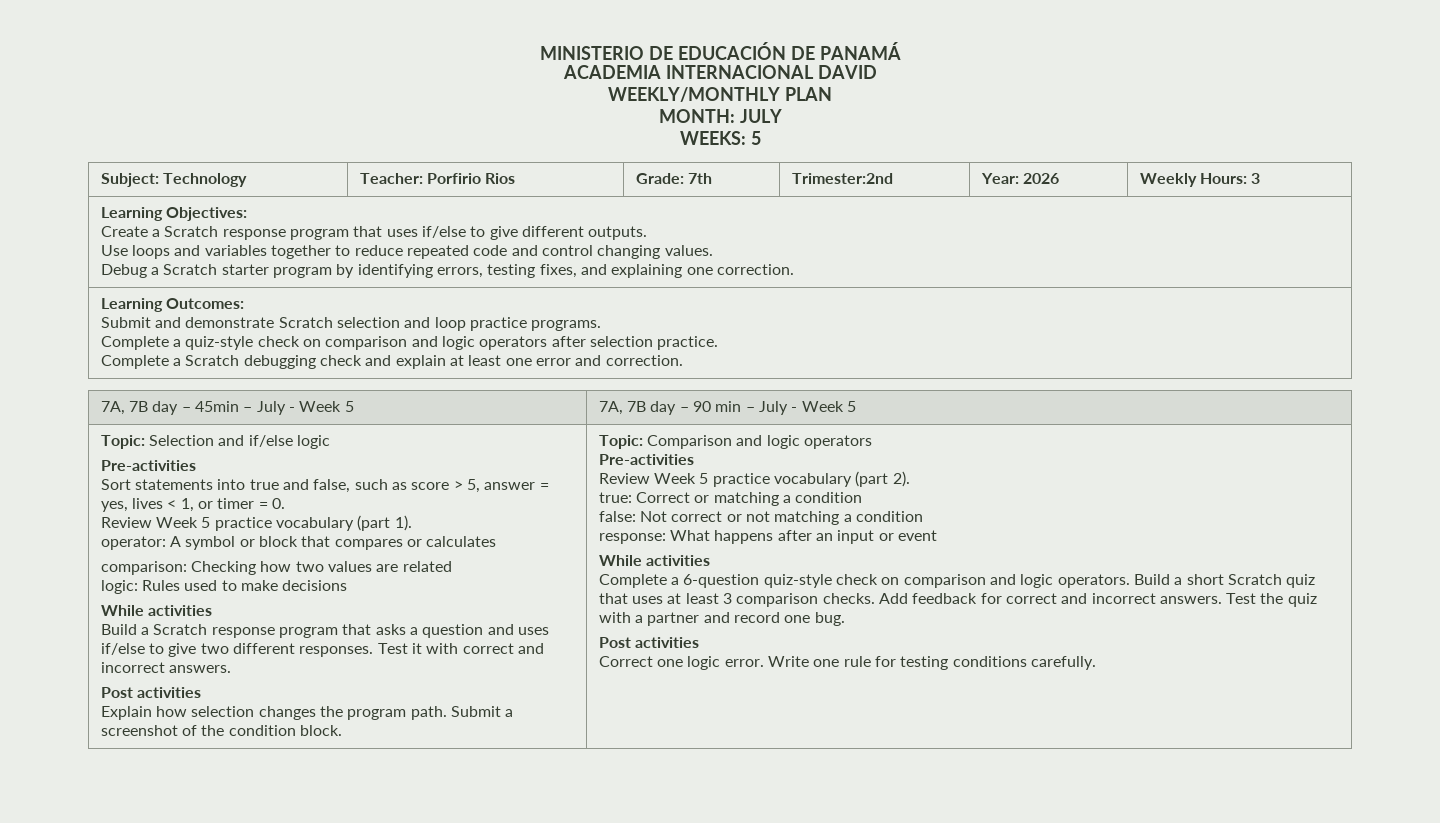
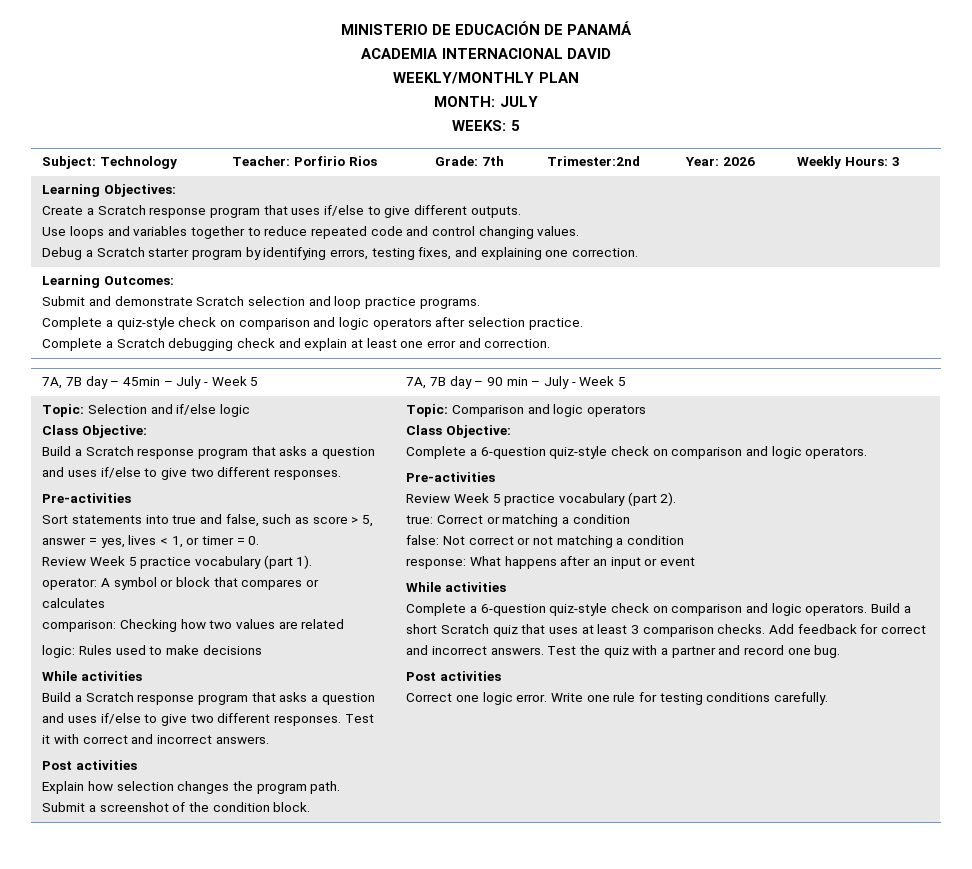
(330, 442) none -> [42,425,148,438] [42,446,375,459] [42,467,341,480] // Class Objective: // Build a Scratch response program that asks a question and uses if/else to give two different responses.
(872, 442) none -> [406,425,512,438] [406,446,868,459] // Class Objective: // Complete a 6-question quiz-style check on comparison and logic operators.

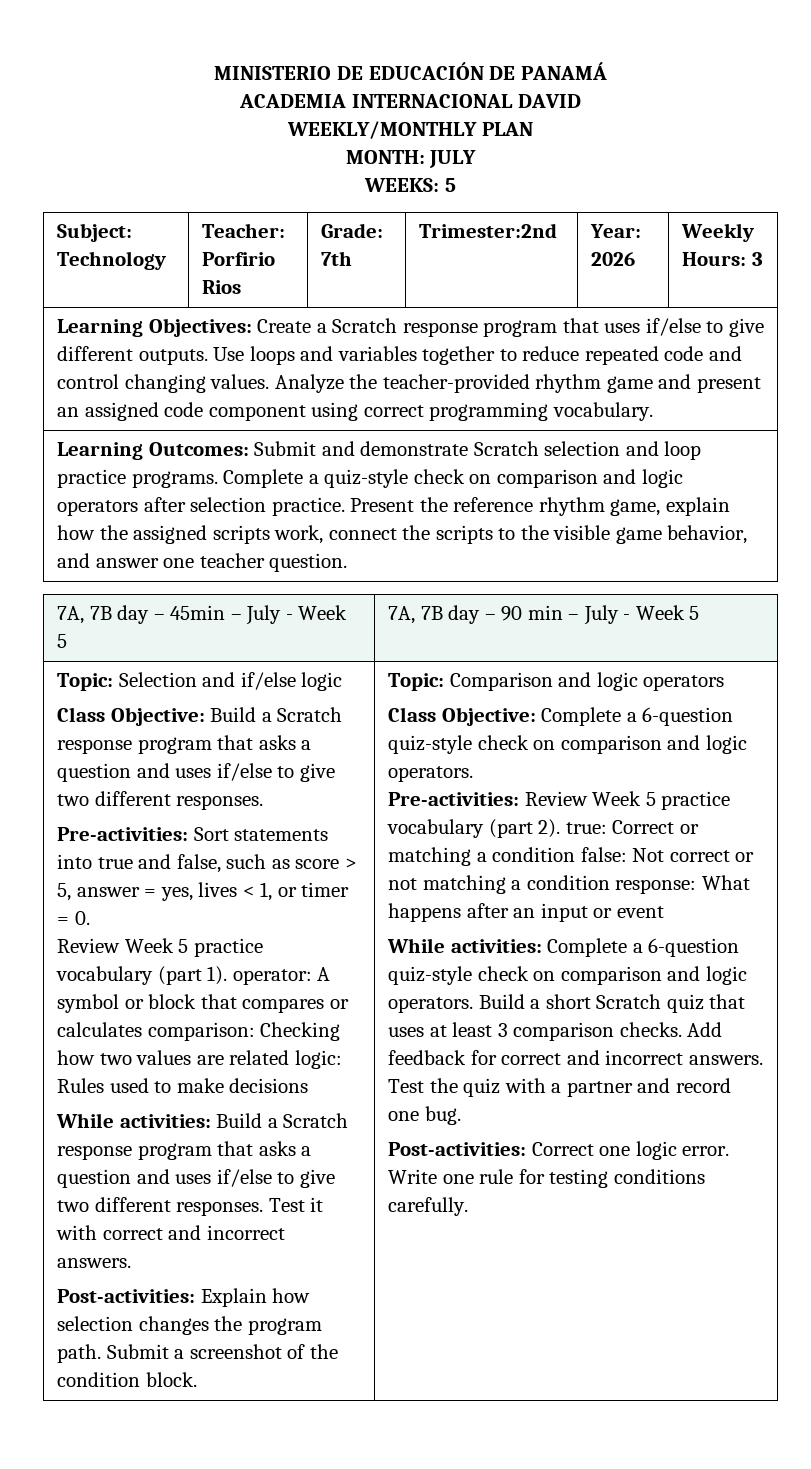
(177, 190) // -> (252, 327) none
(521, 212) // -> (208, 357) none
[42,247,638,260] // Debug a Scratch starter program by identifying errors, testing fixes, and explaining one correction. -> [274,374,761,393] [56,402,653,421] Analyze the teacher-provided rhythm game and present an assigned code component using correct programming vocabulary.
(175, 280) // -> (249, 449) none
(480, 303) // -> (218, 479) none
[42,338,551,351] // Complete a Scratch debugging check and explain at least one error and correction. -> [350,497,730,516] [56,525,748,544] [56,553,348,572] Present the reference rhythm game, explain how the assigned scripts work, connect the scripts to the visible game behavior, and answer one teacher question.
(148, 431) // -> (205, 716) none
[42,493,132,503] Pre-activities // -> [56,827,188,841] Pre-activities:
(313, 562) // -> (228, 975) none
(106, 603) // -> (142, 1029) none
(345, 624) // -> (290, 1057) none
[81,671,143,681] activities // -> [119,1114,211,1128] activities:
[42,760,138,770] Post activities // -> [56,1289,195,1303] Post-activities:
(512, 431) // -> (536, 716) none
[406,472,496,482] Pre-activities // -> [387,792,519,806] Pre-activities:
(677, 499) // -> (561, 828) none
(630, 519) // -> (576, 854) none
(684, 540) // -> (610, 882) none
[445,582,507,592] activities // -> [450,939,542,953] activities:
[406,671,502,681] Post activities // -> [387,1142,526,1156] Post-activities:

